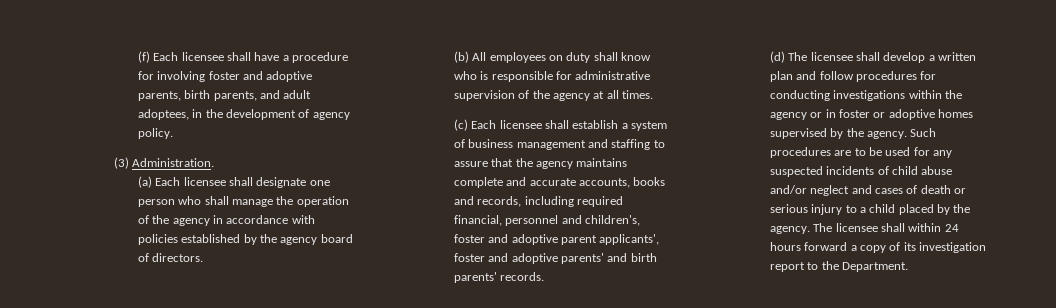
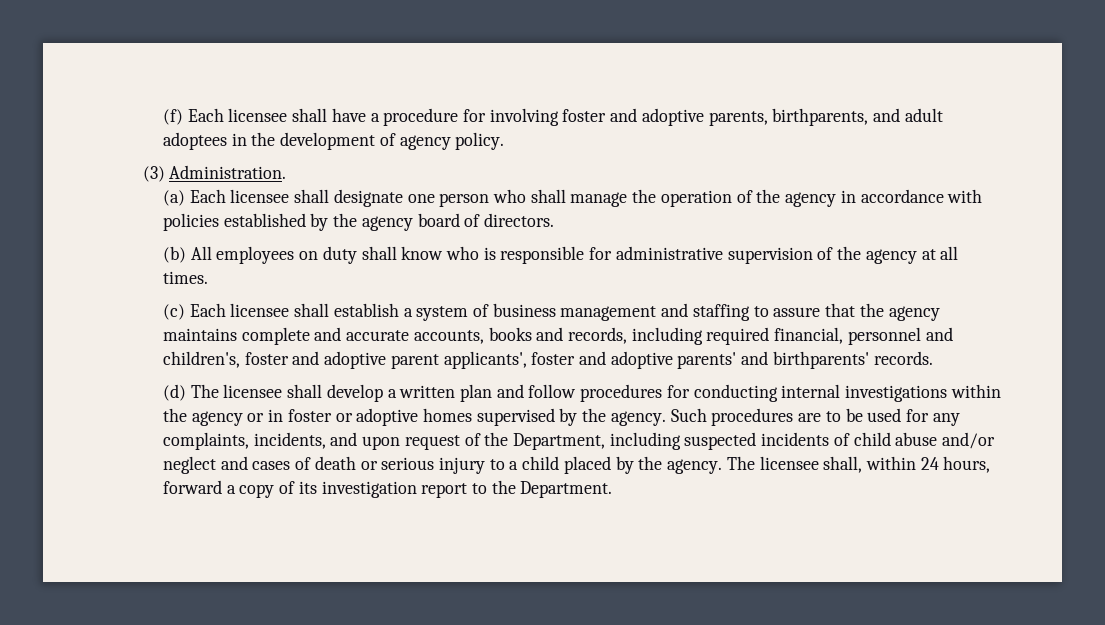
[184,90,257,101] birth parents, -> [772,108,869,126] birthparents,
[137,109,189,120] adoptees, -> [162,132,227,150] adoptees
[630,253,657,262] [453,272,497,283] birth parents' -> [772,351,869,369] birthparents'
(830, 95) none -> [781,384,841,398] internal
(953, 154) none -> [162,432,681,450] complaints, incidents, and upon request of the Department, including
[880,223,905,232] shall -> [823,456,863,473] shall,
[769,242,801,251] hours -> [943,456,991,473] hours,

